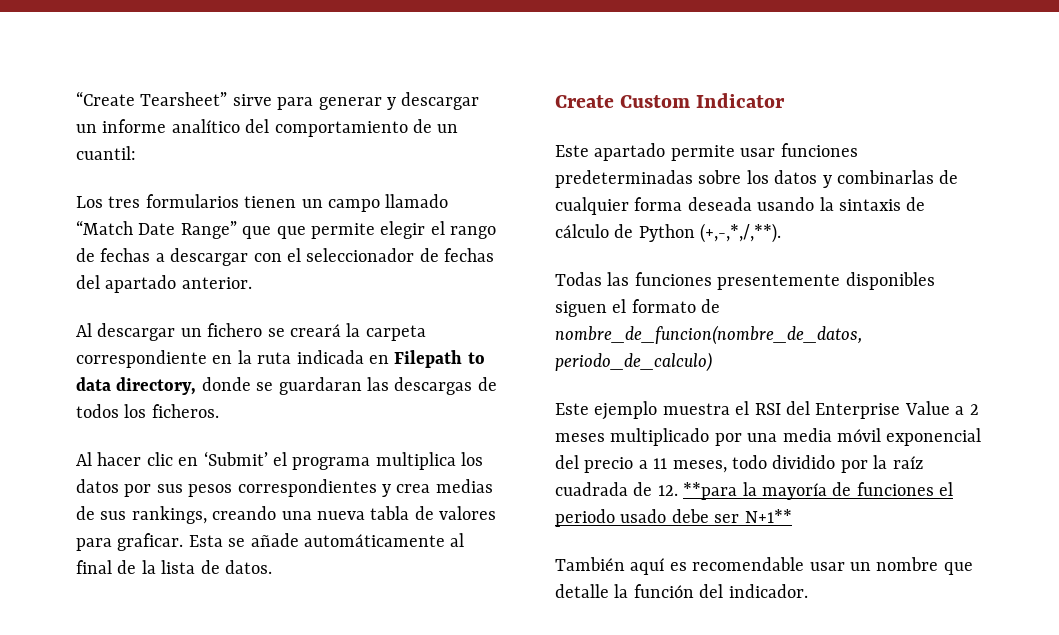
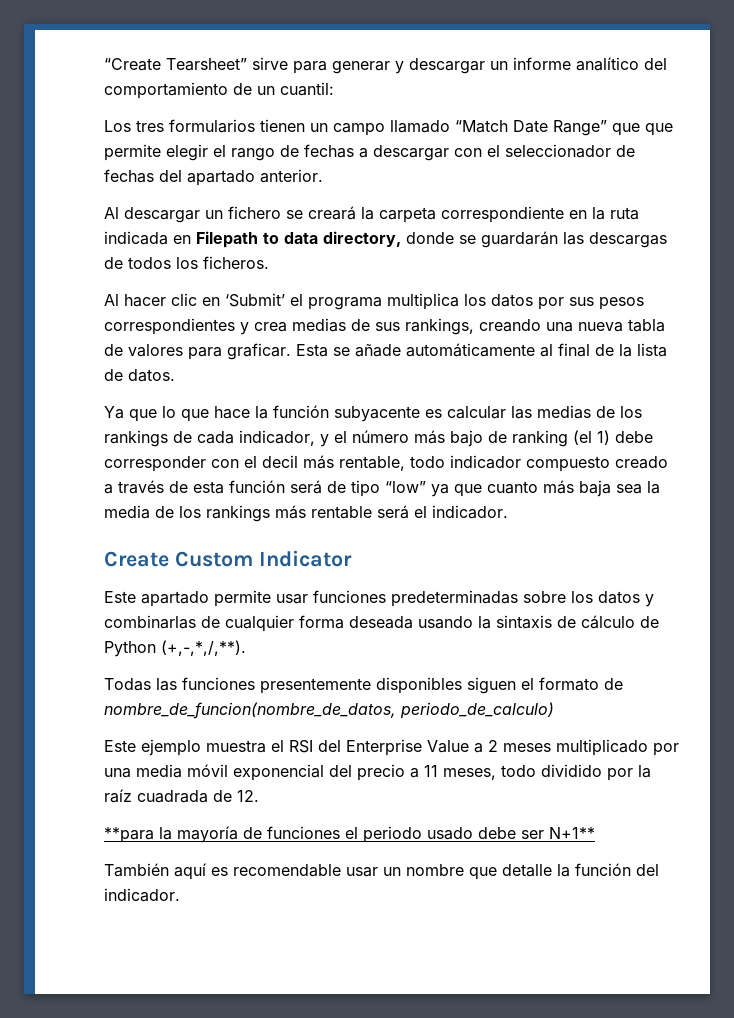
[278,377,362,395] guardaran -> [481,231,558,248] guardarán
(272, 567) none -> [104,405,642,422] [104,430,653,447] [104,455,668,472] [104,480,660,497] [104,505,508,522] // Ya que lo que hace la función subyacente es calcular las medias de los rankings de cada indicador, y el número más bajo de ranking (el 1) debe corresponder con el decil más rentable, todo indicador compuesto creado a través de esta función será de tipo “low” ya que cuanto más baja sea la media de los rankings más rentable será el indicador.
(678, 490) none -> (259, 796) //

